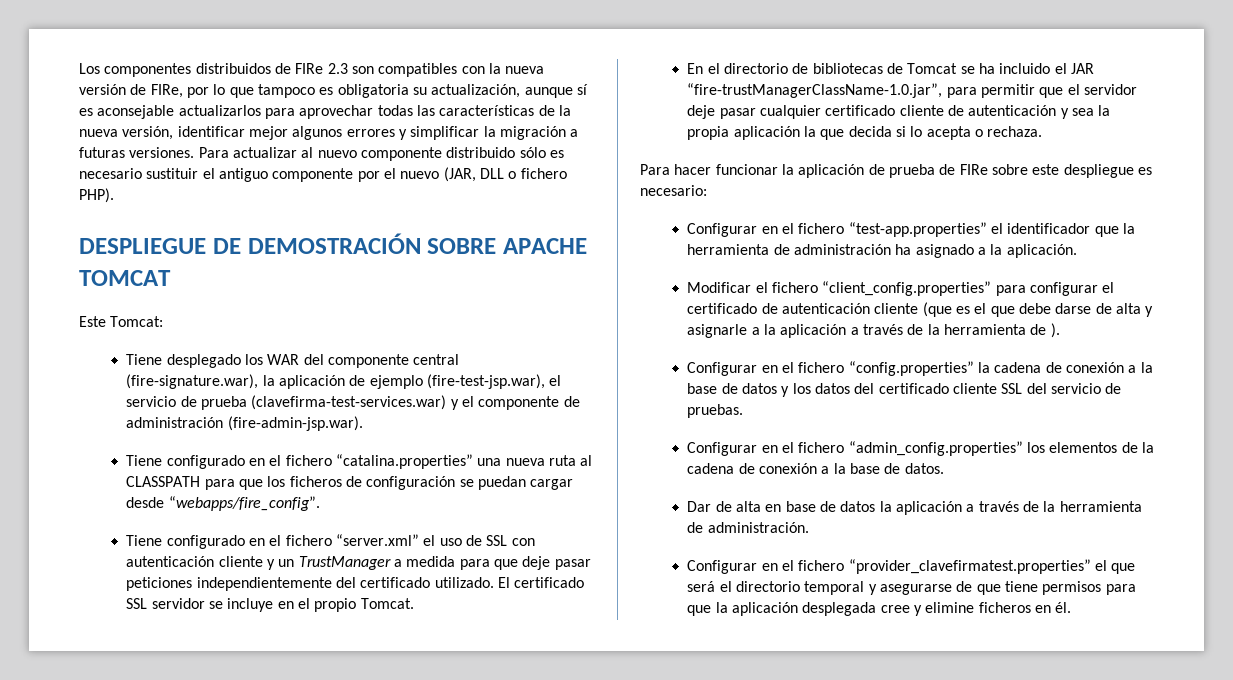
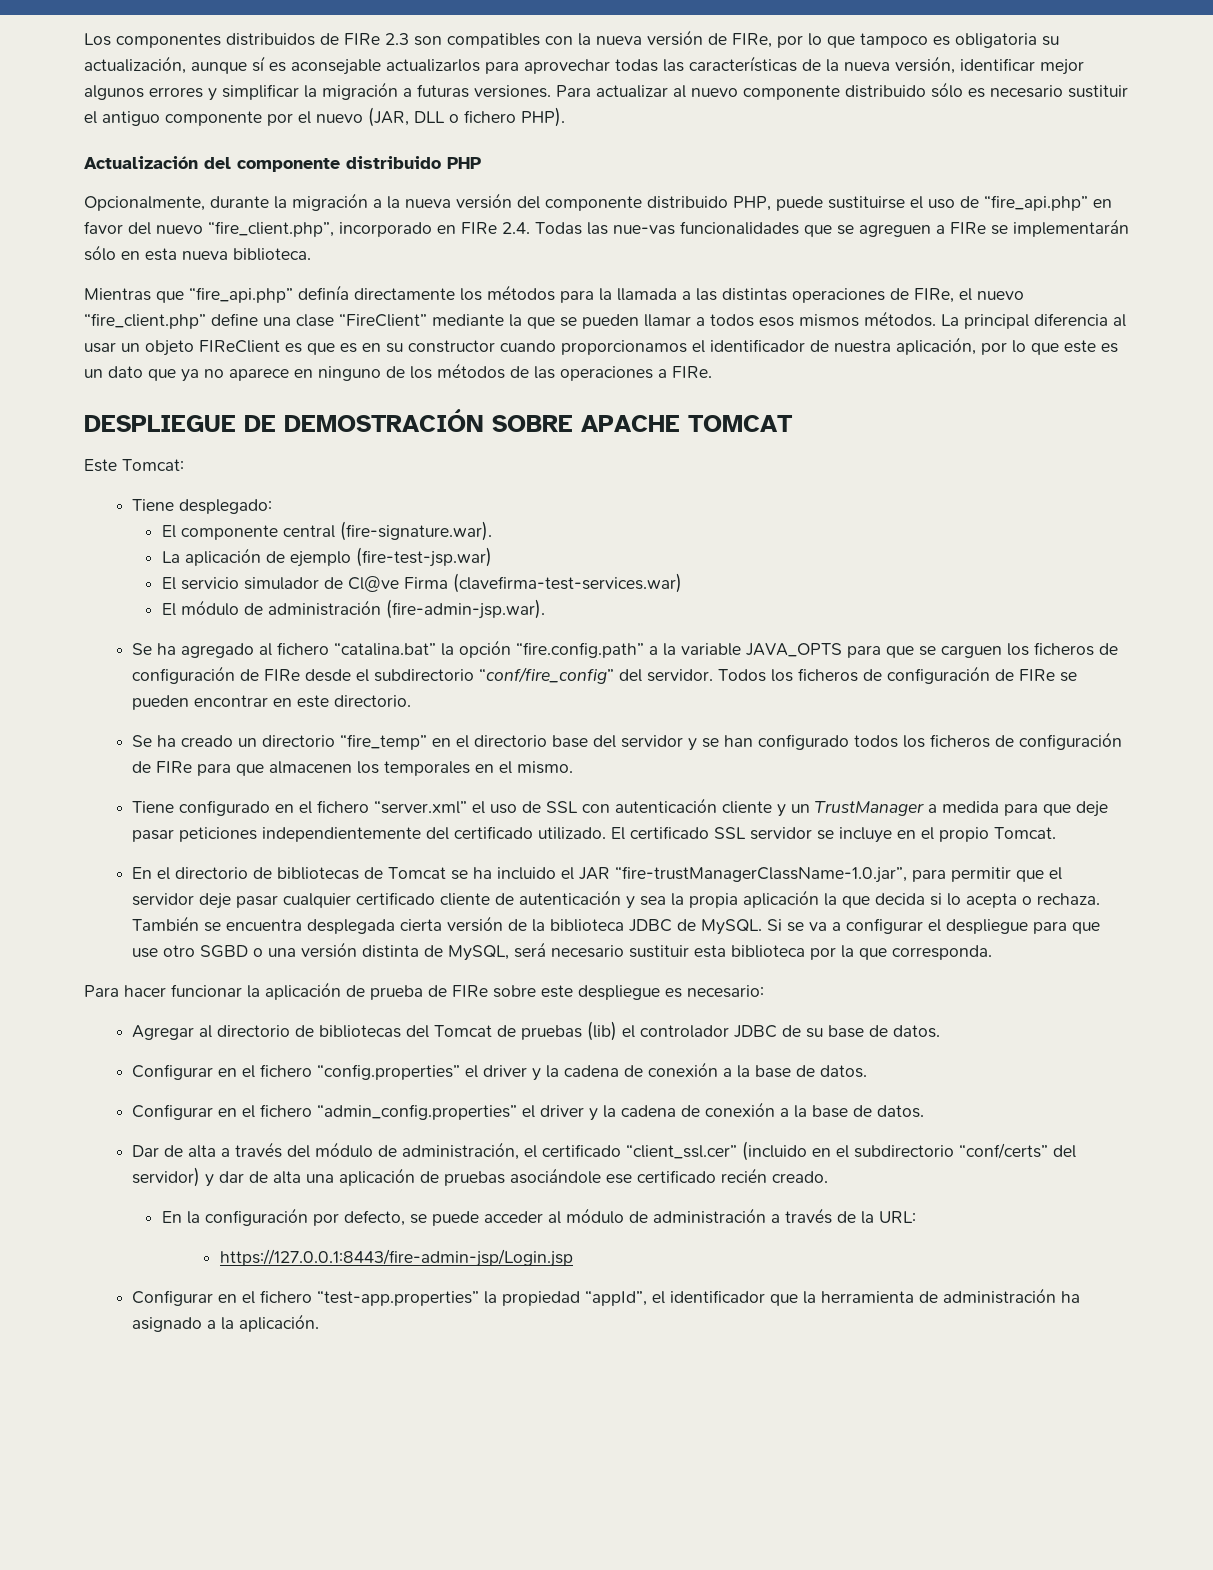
(114, 195) none -> [84,156,481,172] [84,193,1112,211] [84,219,1129,237] [84,245,311,261] [84,285,1024,303] [84,311,1126,329] [84,337,1118,356] [84,363,712,382] // Actualización del componente distribuido PHP // Opcionalmente, durante la migración a la nueva versión del componente distribuido PHP, puede sustituirse el uso de “fire_api.php” en favor del nuevo “fire_client.php”, incorporado en FIRe 2.4. Todas las nue-vas funcionalidades que se agreguen a FIRe se implementarán sólo en esta nueva biblioteca. // Mientras que “fire_api.php” definía directamente los métodos para la llamada a las distintas operaciones de FIRe, el nuevo “fire_client.php” define una clase “FireClient” mediante la que se pueden llamar a todos esos mismos métodos. La principal diferencia al usar un objeto FIReClient es que es en su constructor cuando proporcionamos el identificador de nuestra aplicación, por lo que este es un dato que ya no aparece en ninguno de los métodos de las operaciones a FIRe.
[166,354,460,368] [126,374,562,389] [126,395,580,410] [126,416,363,431] [126,454,593,469] [126,476,574,490] [126,496,320,511] desplegado los WAR del componente central (fire-signature.war), la aplicación de ejemplo (fire-test-jsp.war), el servicio de prueba (clavefirma-test-services.war) y el componente de administración (fire-admin-jsp.war). // Tiene configurado en el fichero “catalina.properties” una nueva ruta al CLASSPATH para que los ficheros de configuración se puedan cargar desde “webapps/fire_config”. -> [179,499,273,514] [161,521,492,541] [161,547,492,567] [161,573,682,593] [161,599,545,619] [132,640,1119,658] [132,666,1078,684] [132,695,412,710] [132,732,1123,751] [132,761,574,776] desplegado: // El componente central (fire-signature.war). // La aplicación de ejemplo (fire-test-jsp.war) // El servicio simulador de Cl@ve Firma (clavefirma-test-services.war) // El módulo de administración (fire-admin-jsp.war). // Se ha agregado al fichero “catalina.bat” la opción “fire.config.path” a la variable JAVA_OPTS para que se carguen los ficheros de configuración de FIRe desde el subdirectorio “conf/fire_config” del servidor. Todos los ficheros de configuración de FIRe se pueden encontrar en este directorio. // Se ha creado un directorio “fire_temp” en el directorio base del servidor y se han configurado todos los ficheros de configuración de FIRe para que almacenen los temporales en el mismo.
(1043, 131) none -> [132,916,1101,935] [132,942,993,961] También se encuentra desplegada cierta versión de la biblioteca JDBC de MySQL. Si se va a configurar el despliegue para que use otro SGBD o una versión distinta de MySQL, será necesario sustituir esta biblioteca por la que corresponda.
[687,222,1135,237] [687,244,1077,258] [687,281,1115,296] [687,302,1154,317] [687,323,1060,338] Configurar en el fichero “test-app.properties” el identificador que la herramienta de administración ha asignado a la aplicación. // Modificar el fichero “client_config.properties” para configurar el certificado de autenticación cliente (que es el que debe darse de alta y asignarle a la aplicación a través de la herramienta de ). -> [132,1021,941,1041] Agregar al directorio de bibliotecas del Tomcat de pruebas (lib) el controlador JDBC de su base de datos.
[977,362,1153,373] [687,383,1122,397] [687,404,744,418] la cadena de conexión a la base de datos y los datos del certificado cliente SSL del servicio de pruebas. -> [465,1062,868,1081] el driver y la cadena de conexión a la base de datos.
[1026,442,1138,453] los elementos de -> [522,1105,599,1121] el driver y
[765,501,1142,515] [687,522,809,533] [687,559,1136,574] [687,581,1136,595] [687,602,1072,616] en base de datos la aplicación a través de la herramienta de administración. // Configurar en el fichero “provider_clavefirmatest.properties” el que será el directorio temporal y asegurarse de que tiene permisos para que la aplicación desplegada cree y elimine ficheros en él. -> [221,1141,1077,1161] [132,1167,829,1187] [161,1208,916,1226] [220,1249,574,1267] [132,1288,1081,1306] [132,1314,320,1332] a través del módulo de administración, el certificado “client_ssl.cer” (incluido en el subdirectorio “conf/certs” del servidor) y dar de alta una aplicación de pruebas asociándole ese certificado recién creado. // En la configuración por defecto, se puede acceder al módulo de administración a través de la URL: // https://127.0.0.1:8443/fire-admin-jsp/Login.jsp // Configurar en el fichero “test-app.properties” la propiedad “appId”, el identificador que la herramienta de administración ha asignado a la aplicación.

